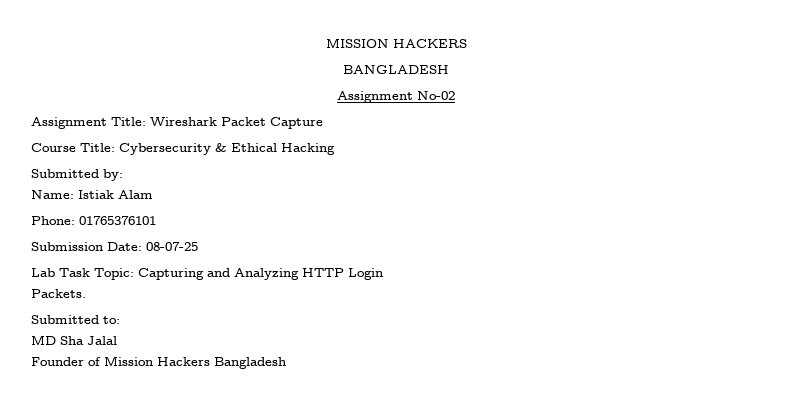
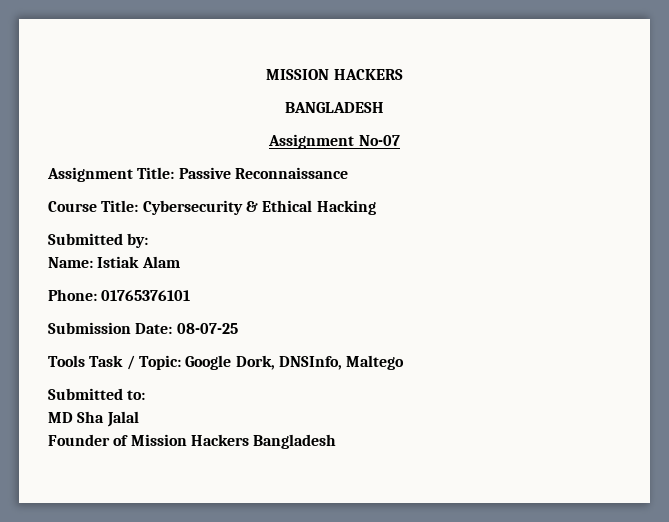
[417,91,455,100] No-02 -> [358,135,400,146] No-07
[150,117,323,129] Wireshark Packet Capture -> [178,167,348,179] Passive Reconnaissance
[31,268,383,280] [31,289,86,298] Lab Task Topic: Capturing and Analyzing HTTP Login // Packets. -> [48,355,405,370] Tools Task / Topic: Google Dork, DNSInfo, Maltego

